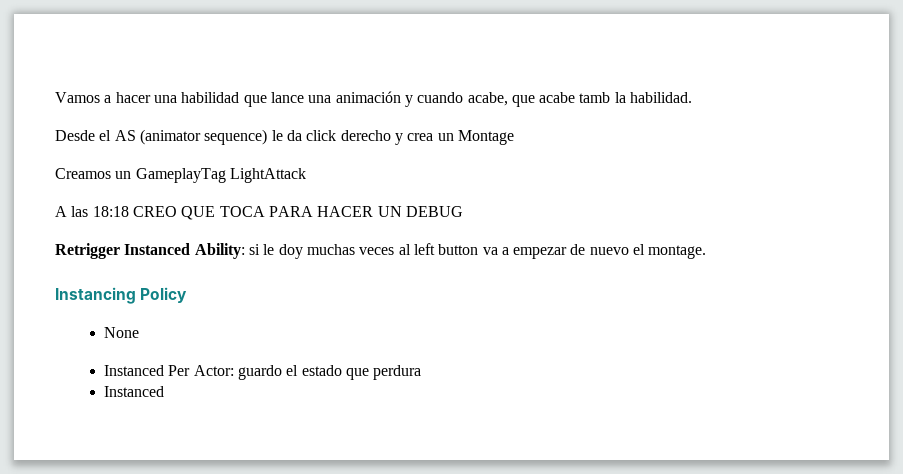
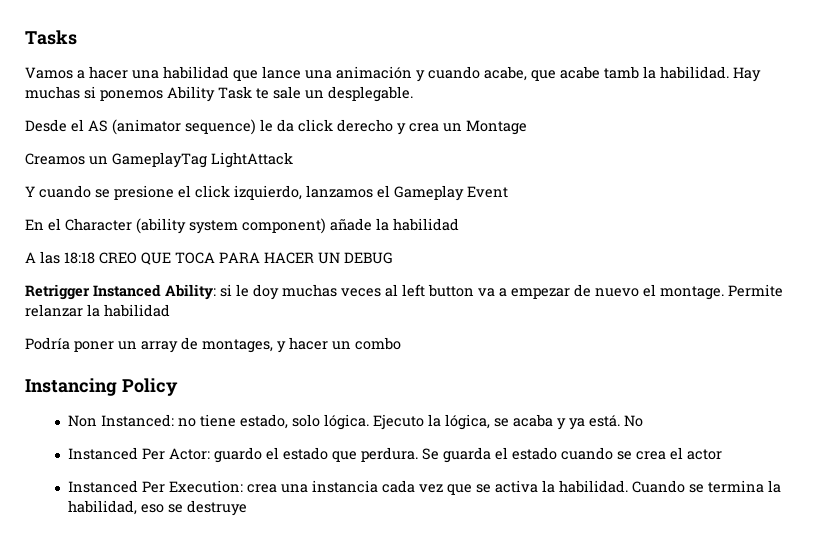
(55, 97) none -> [25,30,77,45] Tasks //
(693, 97) none -> [733,67,761,82] [25,86,413,102] Hay muchas si ponemos Ability Task te sale un desplegable.
(306, 175) none -> [25,185,508,201] [25,218,459,234] // Y cuando se presione el click izquierdo, lanzamos el Gameplay Event // En el Character (ability system component) añade la habilidad
[55,287,188,304] [103,327,139,338] // Instancing Policy // None -> [728,284,783,297] [25,304,170,317] [25,337,401,353] [25,378,178,396] [68,414,644,430] Permite relanzar la habilidad // Podría poner un array de montages, y hacer un combo // Instancing Policy // Non Instanced: no tiene estado, solo lógica. Ejecuto la lógica, se acaba y ya está. No
[373,365,422,380] [103,386,164,397] perdura // Instanced -> [361,447,723,463] [68,480,782,495] [68,500,248,516] perdura. Se guarda el estado cuando se crea el actor // Instanced Per Execution: crea una instancia cada vez que se activa la habilidad. Cuando se termina la habilidad, eso se destruye

